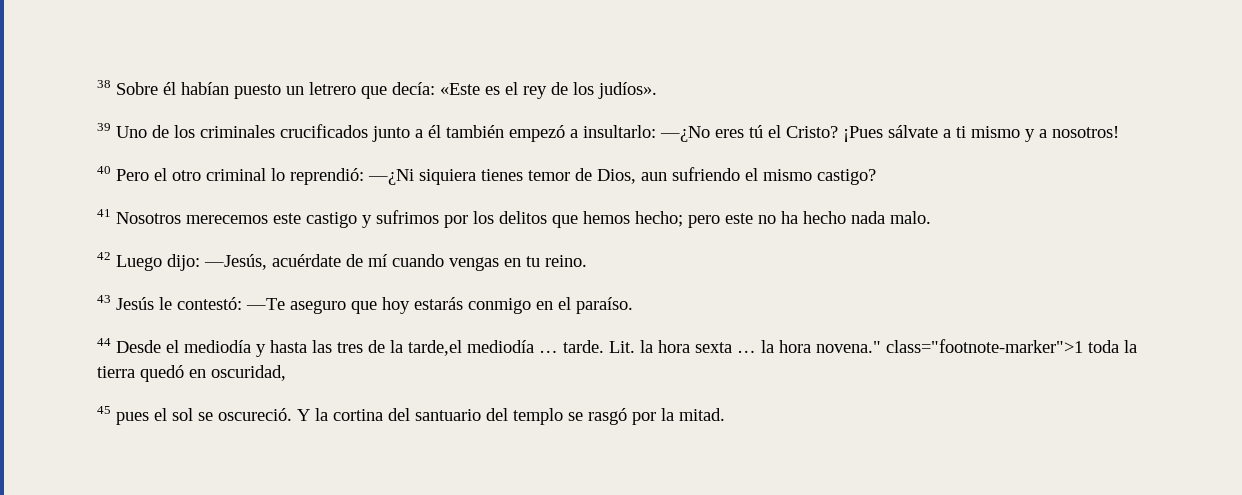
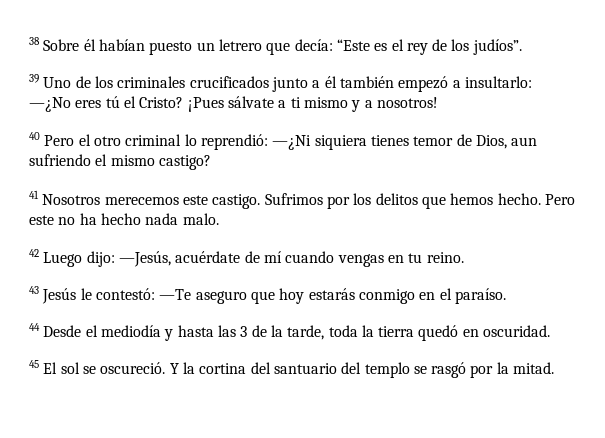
[440,83,480,95] «Este -> [336,39,370,51] “Este
[598,82,657,99] judíos». -> [472,39,522,55] judíos”.
[306,210,439,228] castigo y sufrimos -> [212,193,323,209] castigo. Sufrimos
[635,211,720,228] hecho; pero -> [497,193,575,205] hecho. Pero
[337,342,363,353] tres -> [240,326,248,337] 3
[408,339,1083,356] tarde,el mediodía … tarde. Lit. la hora sexta … la hora novena." class="footnote-marker">1 -> [287,325,325,340] tarde,
[211,365,286,381] oscuridad, -> [483,325,551,337] oscuridad.
[116,408,167,425] pues el -> [43,362,58,374] El

